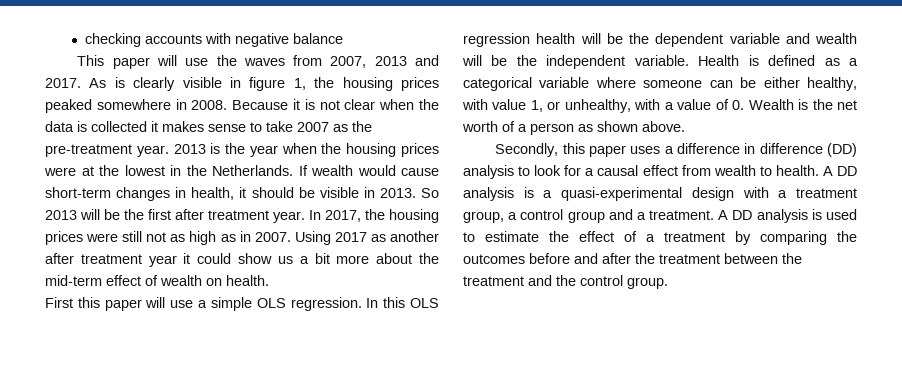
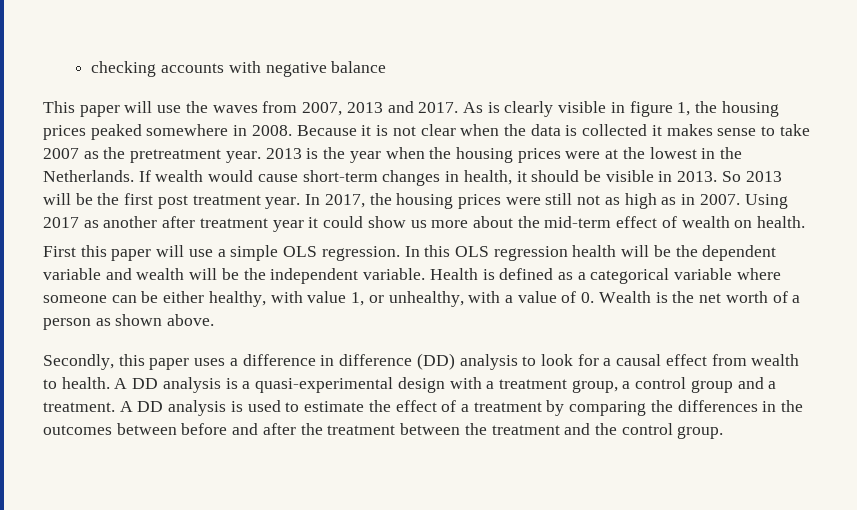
[45,144,132,157] pre-treatment -> [130,149,222,163] pretreatment
[175,209,204,220] after -> [157,195,188,209] post
[299,253,330,264] a bit -> (427, 224) none
[463,254,525,264] outcomes -> [677,400,804,412] [43,423,177,435] differences in the outcomes between

